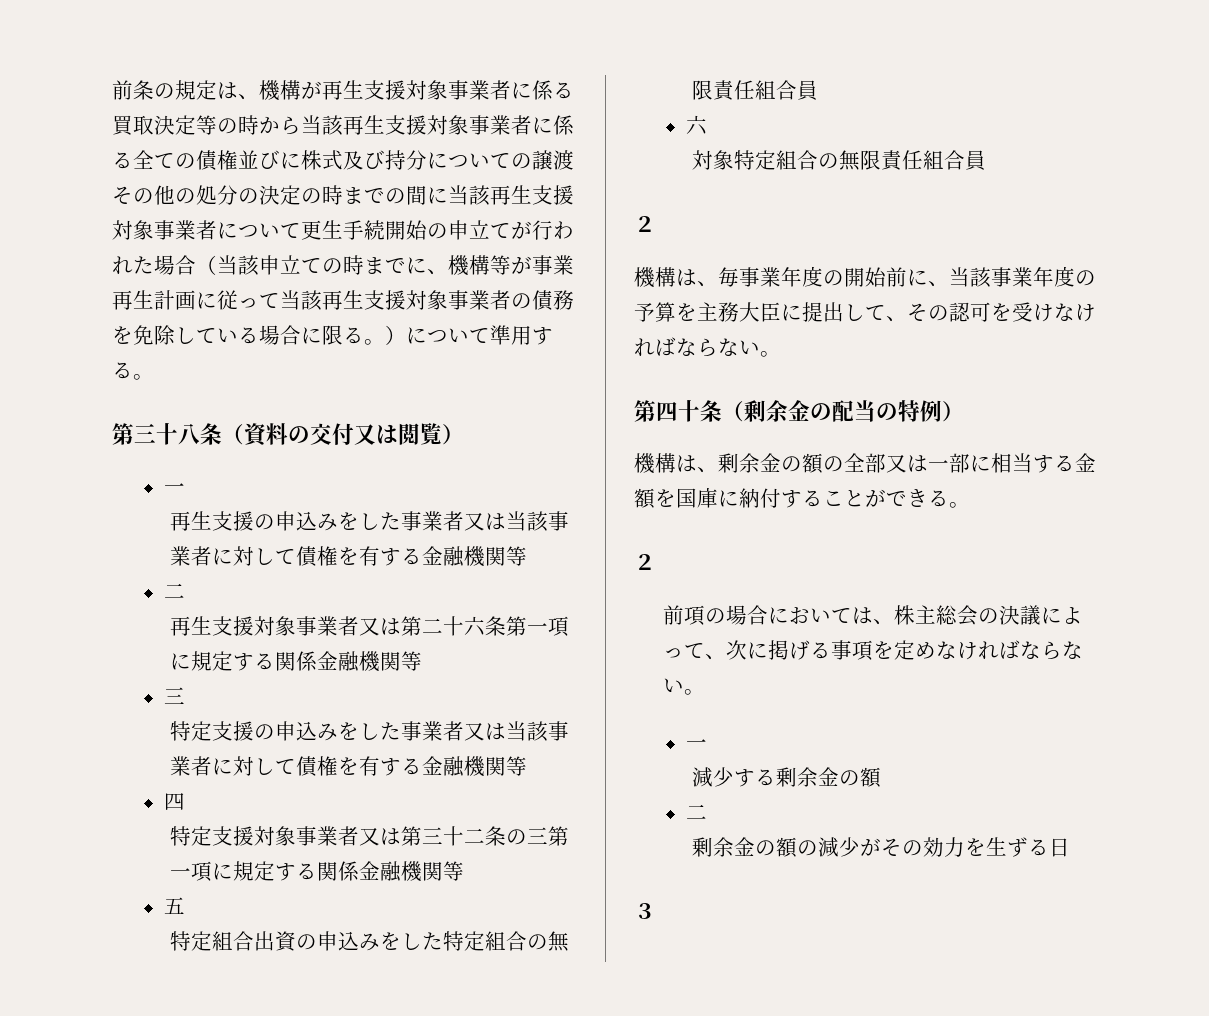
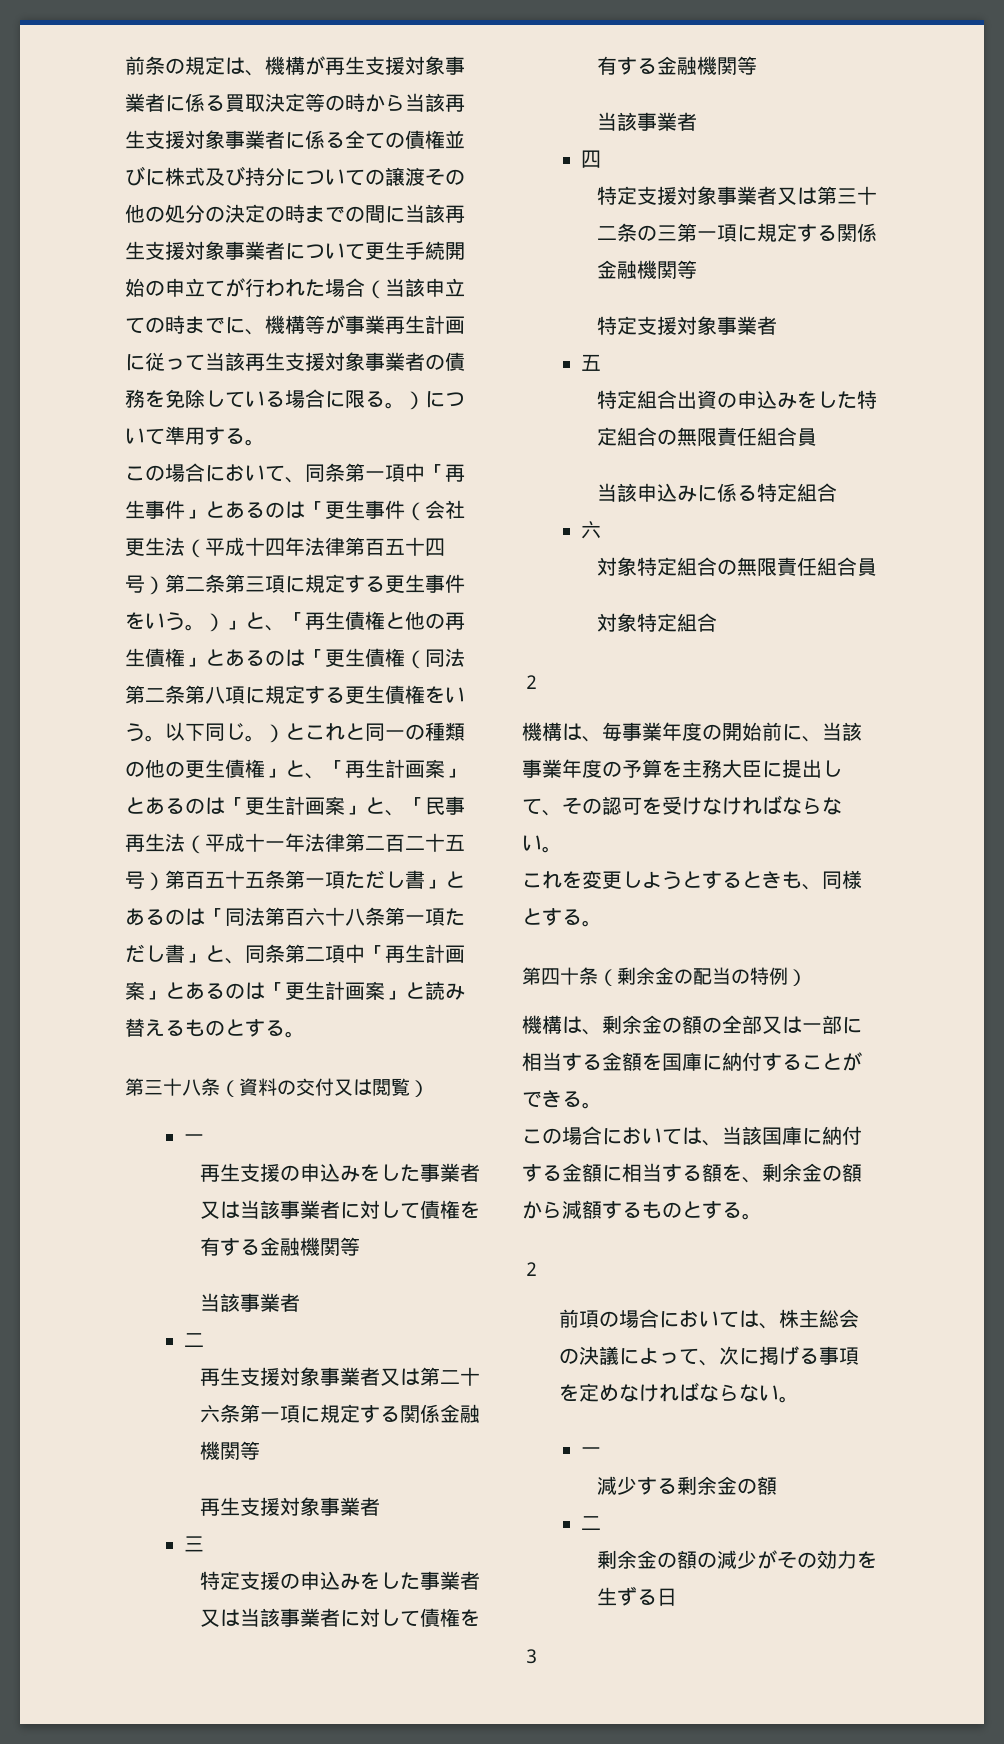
(154, 377) none -> [125,463,465,483] [125,500,465,521] [125,537,445,558] [125,574,465,595] [125,611,465,632] [125,648,465,669] [125,685,465,704] [125,722,465,743] [125,759,465,779] [125,796,465,816] [125,833,465,854] [125,870,465,891] [125,907,465,926] [125,944,465,964] [125,981,465,1000] [125,1018,305,1038] // この場合において、同条第一項中「再生事件」とあるのは「更生事件（会社更生法（平成十四年法律第百五十四号）第二条第三項に規定する更生事件をいう。）」と、「再生債権と他の再生債権」とあるのは「更生債権（同法第二条第八項に規定する更生債権をいう。以下同じ。）とこれと同一の種類の他の更生債権」と、「再生計画案」とあるのは「更生計画案」と、「民事再生法（平成十一年法律第二百二十五号）第百五十五条第一項ただし書」とあるのは「同法第百六十八条第一項ただし書」と、同条第二項中「再生計画案」とあるのは「更生計画案」と読み替えるものとする。
(528, 556) none -> [199,1293,300,1312] // 当該事業者
(423, 661) none -> [199,1497,380,1516] // 再生支援対象事業者
(528, 766) none -> [596,112,697,131] // 当該事業者
(465, 871) none -> [596,316,777,335] // 特定支援対象事業者
(819, 90) none -> [596,483,837,502] // 当該申込みに係る特定組合
(987, 160) none -> [596,613,717,632] // 対象特定組合
(781, 354) none -> [522,870,862,890] [522,908,602,927] // これを変更しようとするときも、同様とする。
(970, 505) none -> [522,1126,862,1146] [522,1163,862,1183] [522,1200,762,1220] // この場合においては、当該国庫に納付する金額に相当する額を、剰余金の額から減額するものとする。

